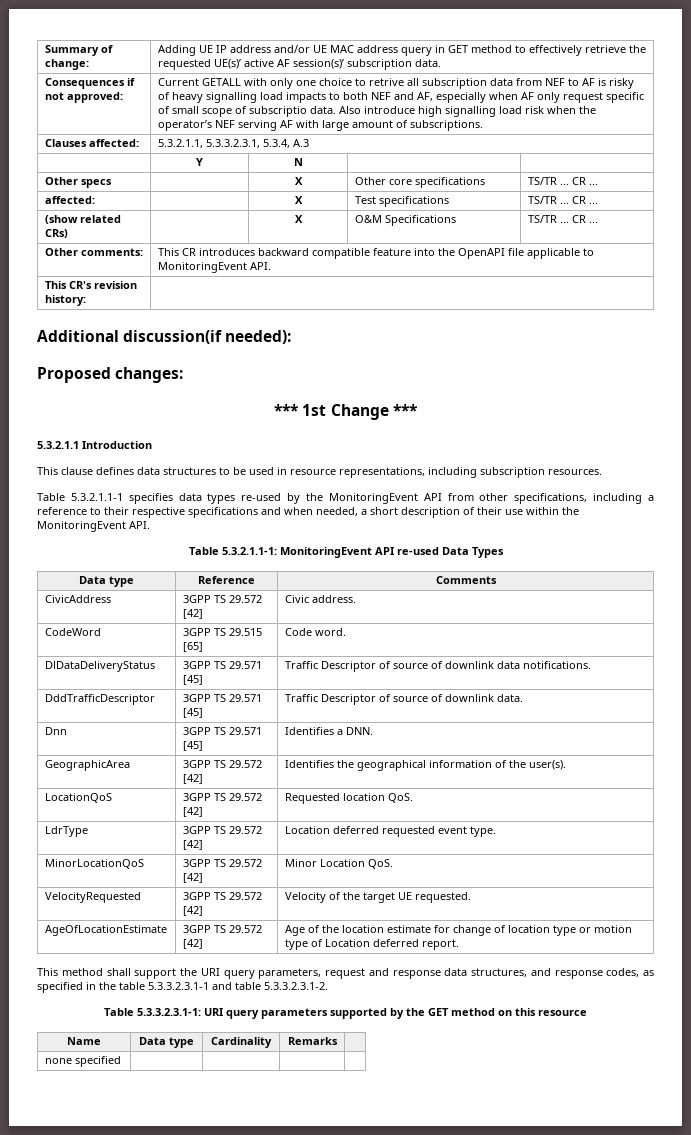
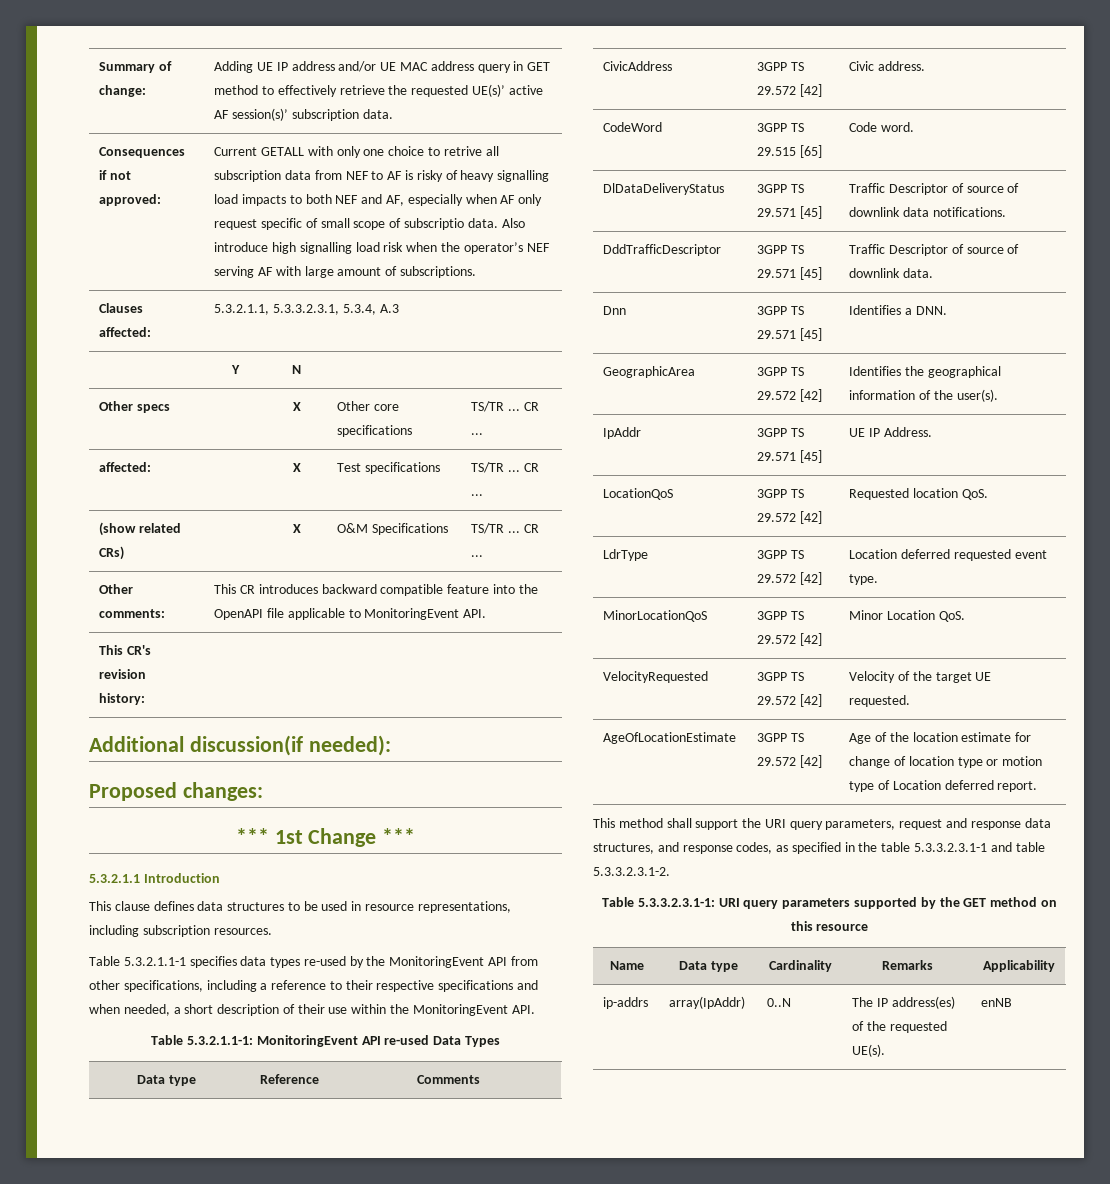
(566, 765) none -> [603,427,642,439] [757,428,805,437] [757,450,823,463] [849,427,932,437] // IpAddr | 3GPP TS 29.571 [45] | UE IP Address.
[44,1056,121,1067] // none specified | | | | -> [982,960,1055,972] [603,997,649,1009] [669,996,746,1009] [767,998,792,1007] [852,996,955,1009] [852,1021,947,1033] [852,1044,886,1057] [981,998,1013,1007] Applicability // ip-addrs | array(IpAddr) | 0..N | The IP address(es) of the requested UE(s). | enNB

